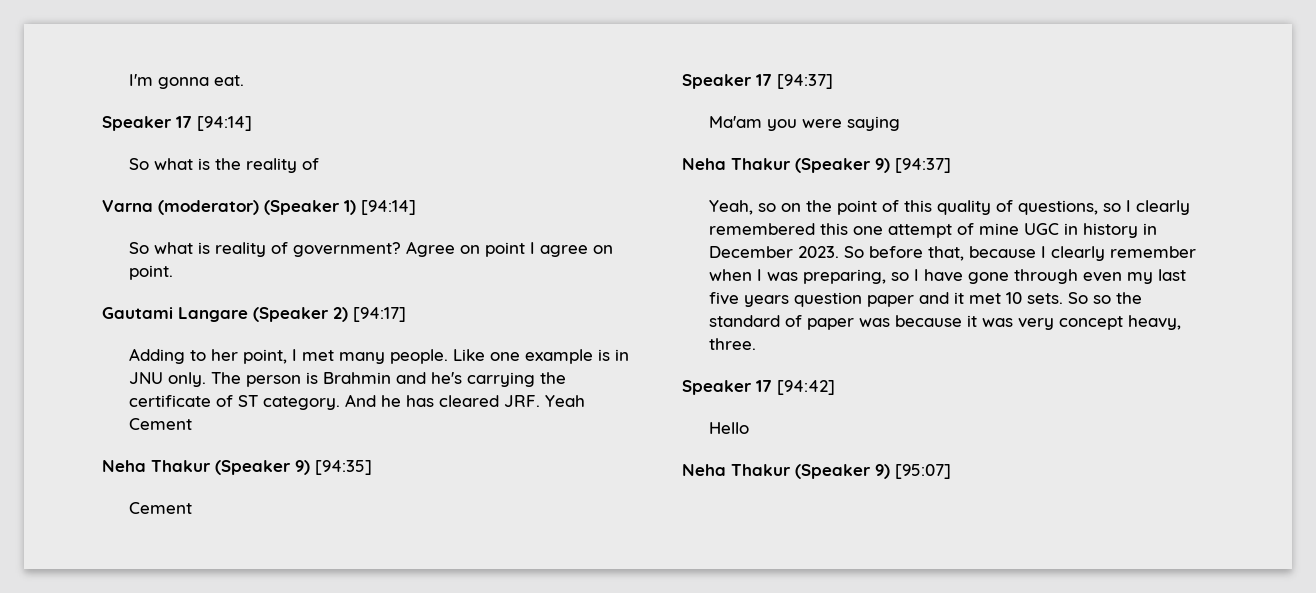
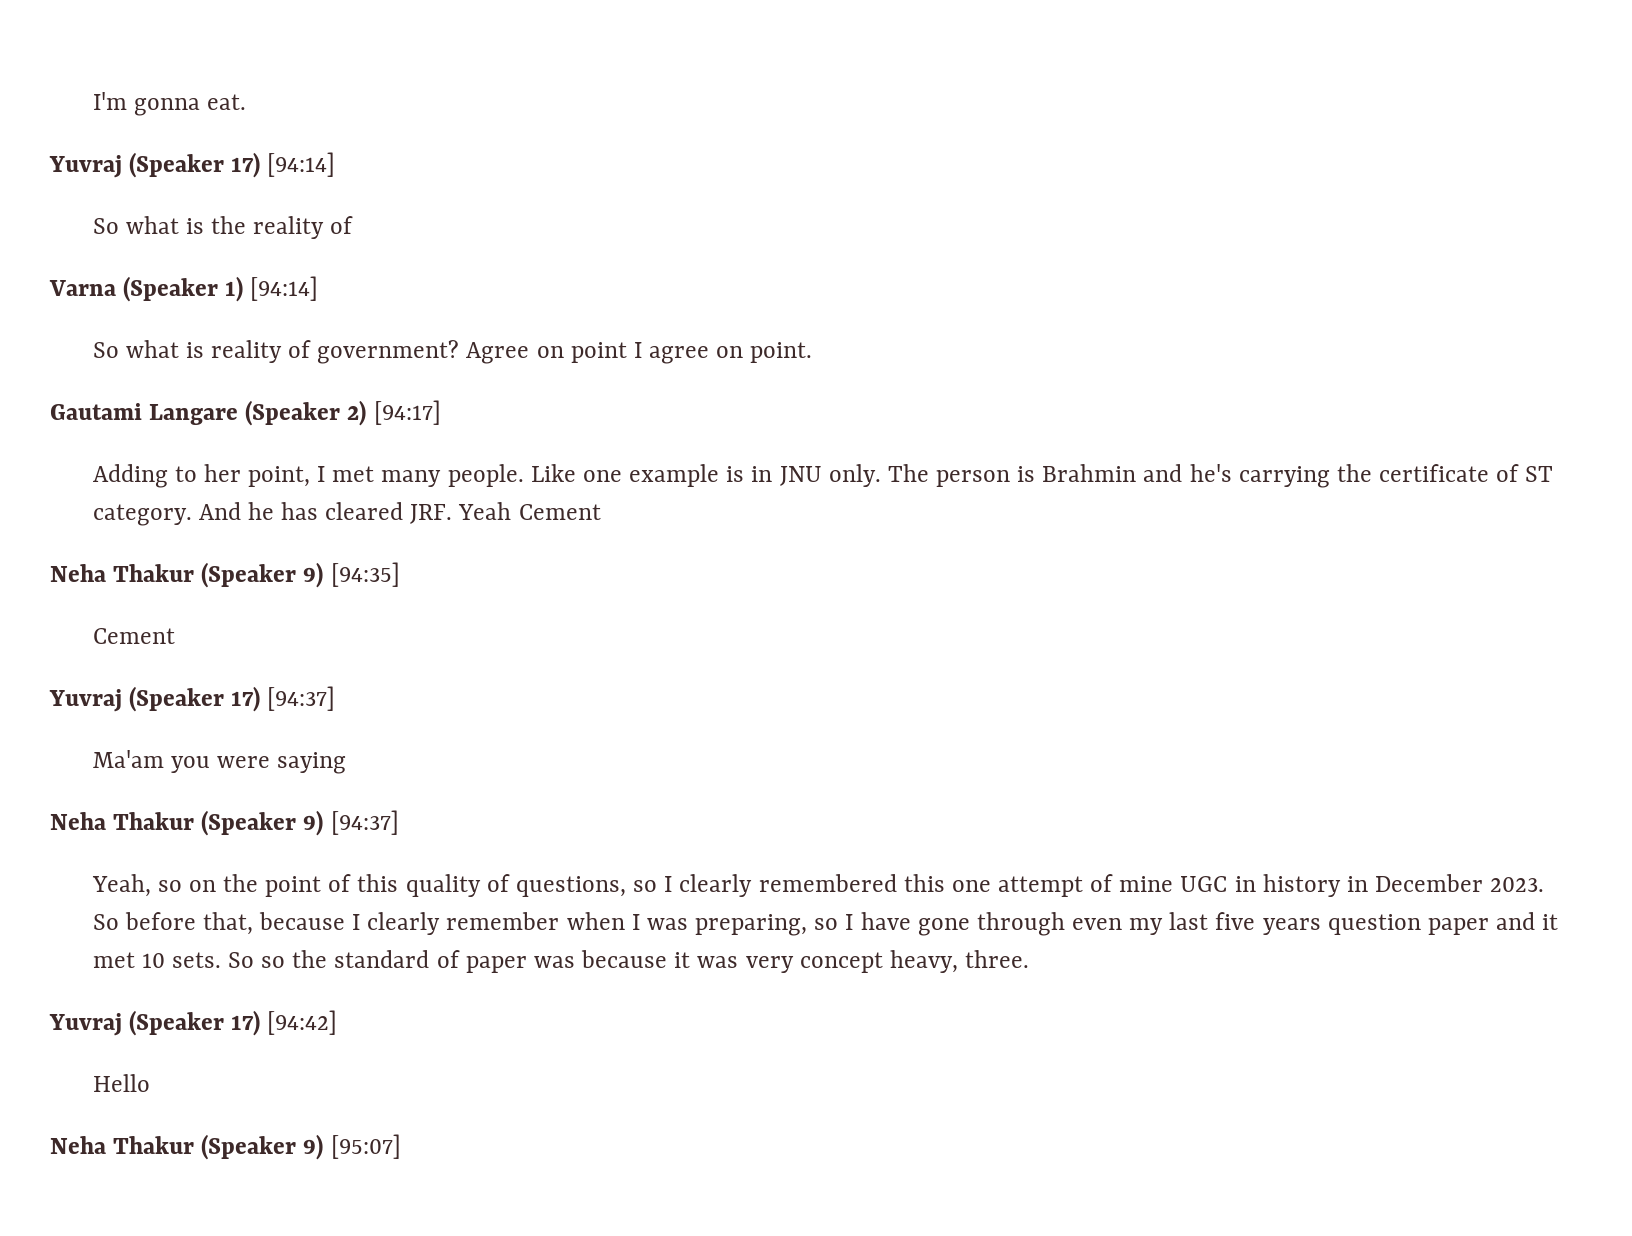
[102,116,192,131] Speaker 17 -> [49,152,261,178] Yuvraj (Speaker 17)
[158,200,259,215] (moderator) -> (116, 288) none
[682,74,772,89] Speaker 17 -> [49,686,261,712] Yuvraj (Speaker 17)
[682,380,772,395] Speaker 17 -> [49,1010,261,1036] Yuvraj (Speaker 17)

